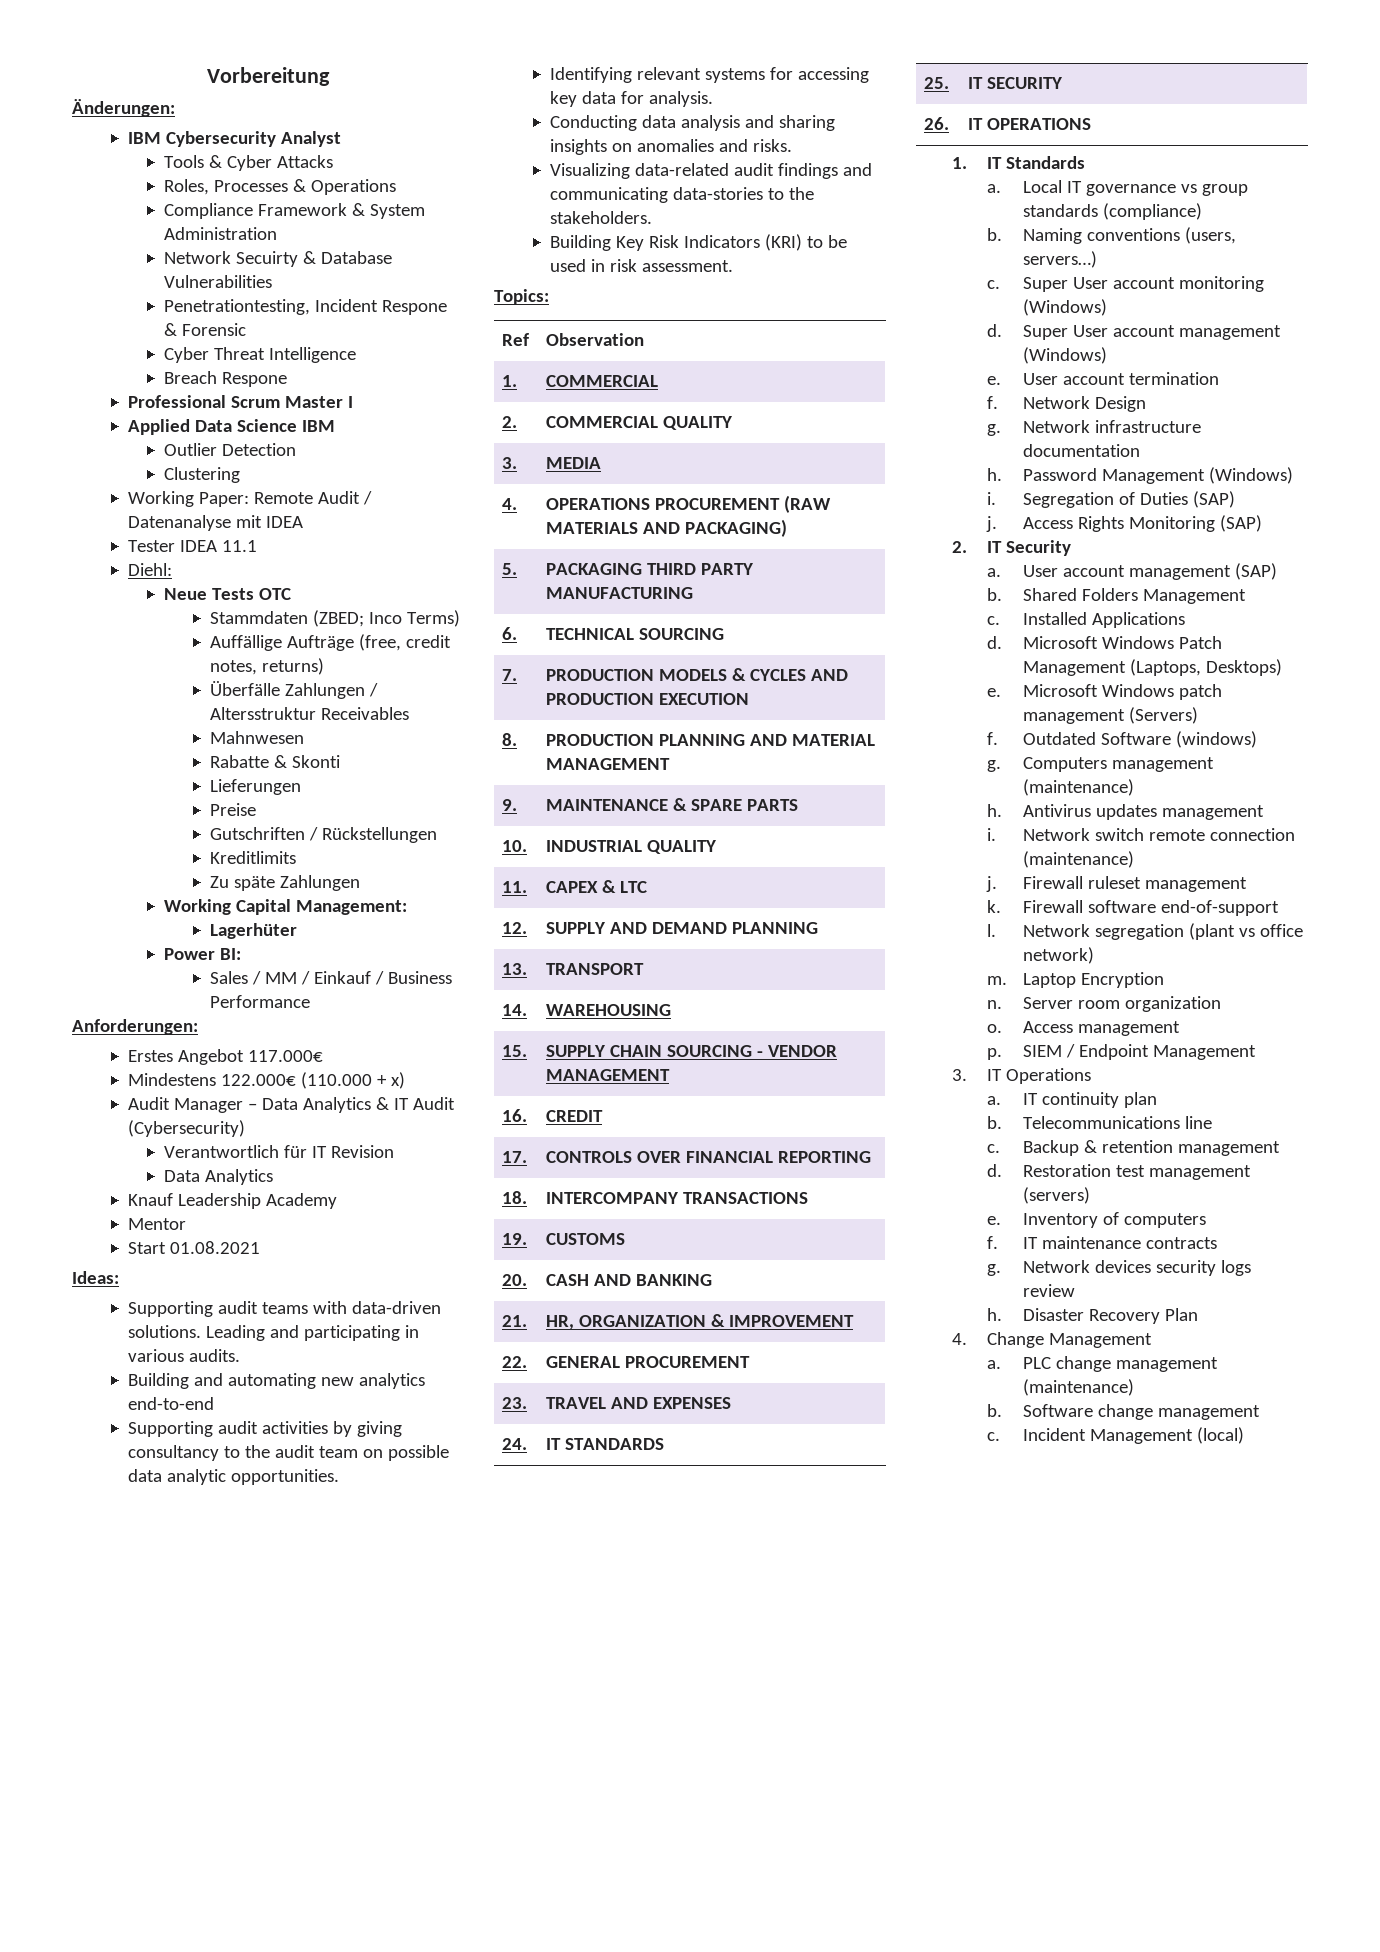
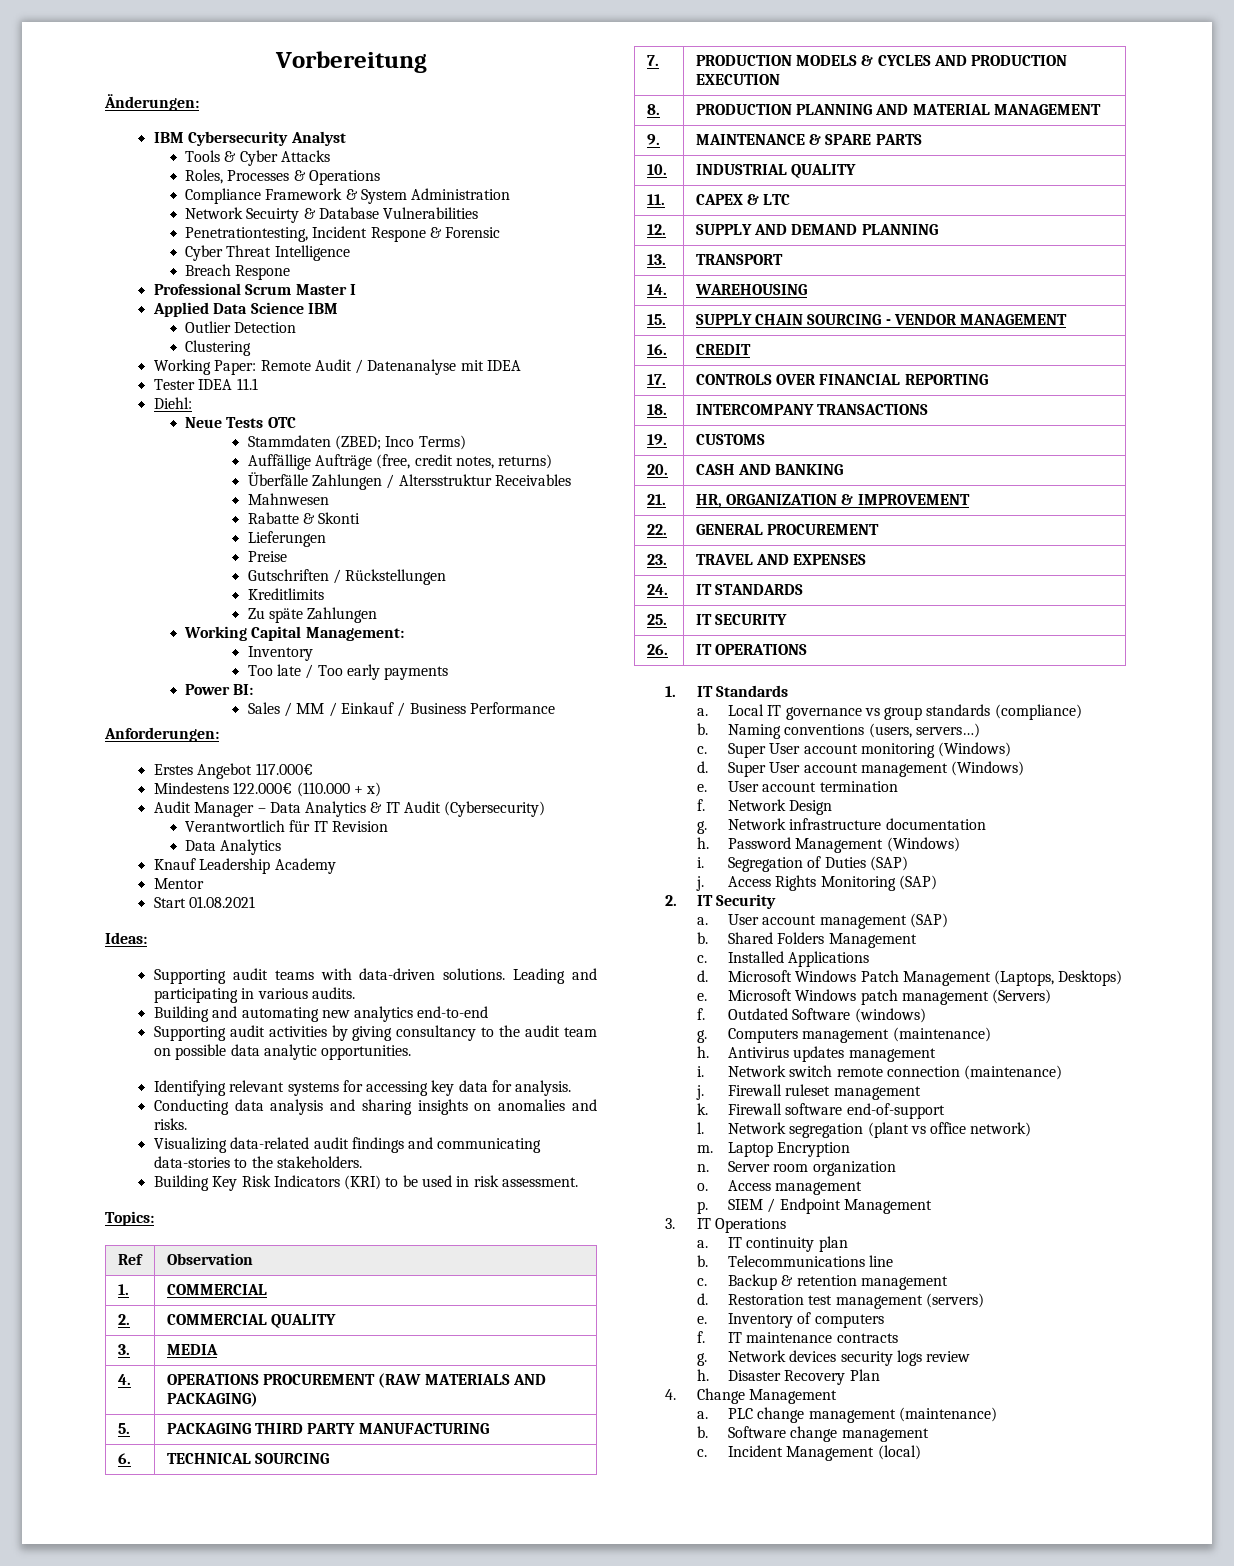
[209,923,297,939] Lagerhüter -> [247,646,313,661] [247,664,449,680] Inventory // Too late / Too early payments

